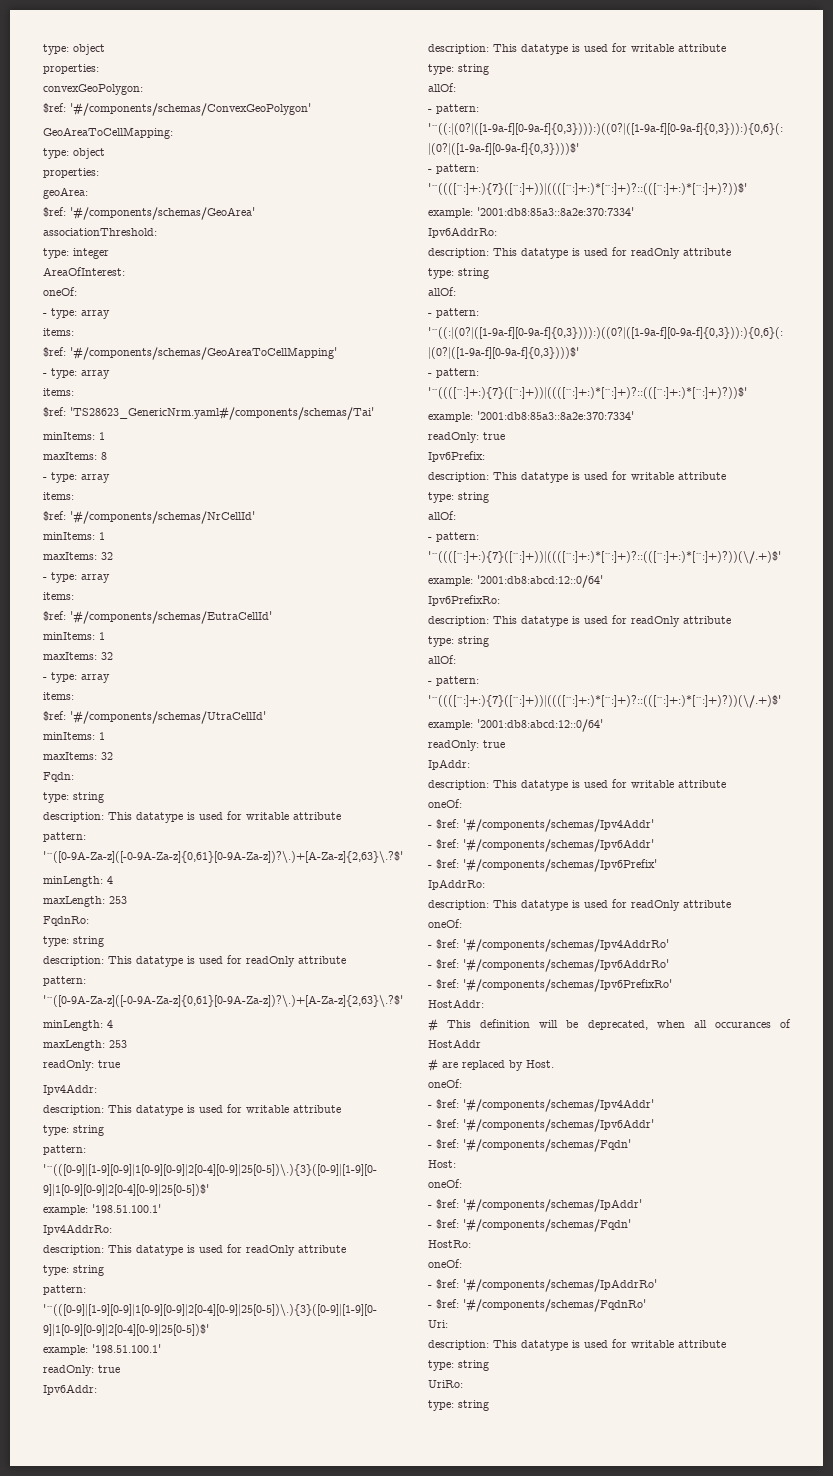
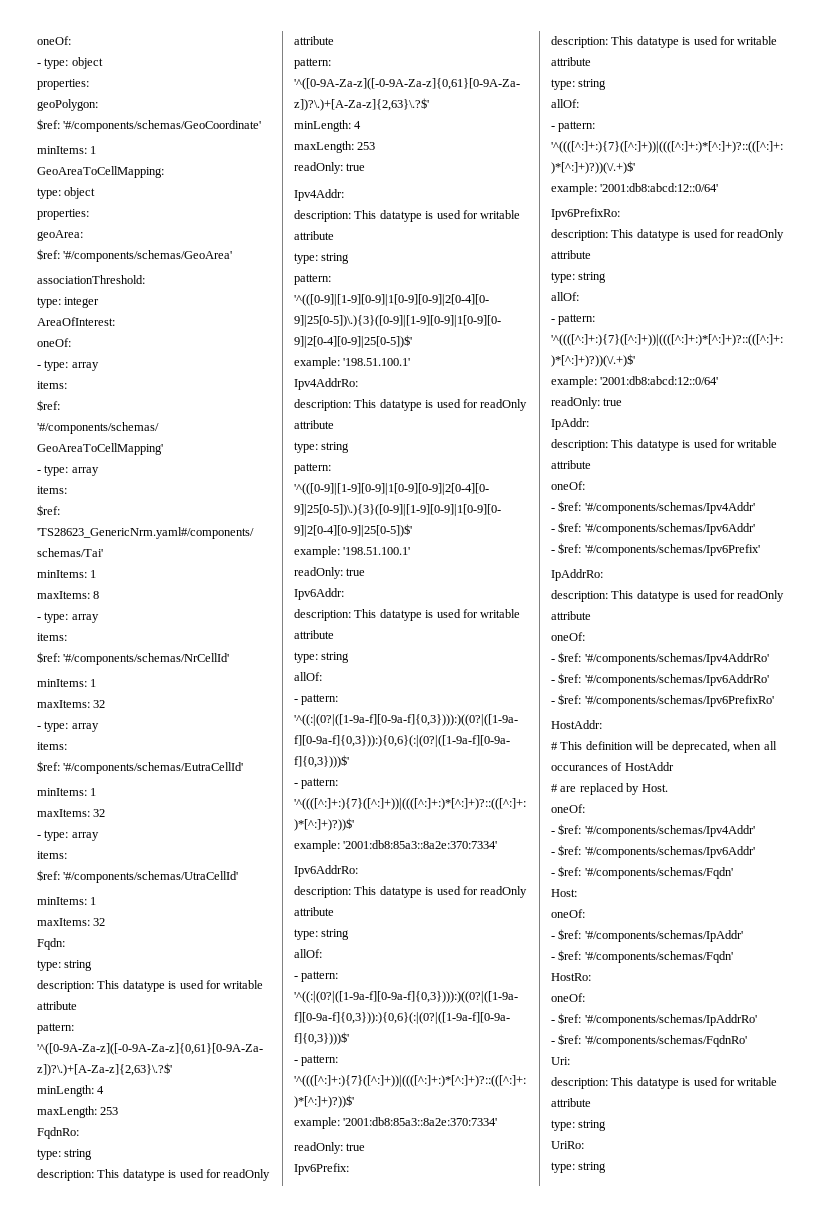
[43,44,105,55] [43,64,99,74] [43,84,143,95] [43,102,311,116] type: object // properties: // convexGeoPolygon: // $ref: '#/components/schemas/ConvexGeoPolygon' -> [37,36,71,45] [37,57,103,69] [37,79,89,90] [37,99,98,111] [37,119,262,132] [37,146,97,154] oneOf: // - type: object // properties: // geoPolygon: // $ref: '#/components/schemas/GeoCoordinate' // minItems: 1

